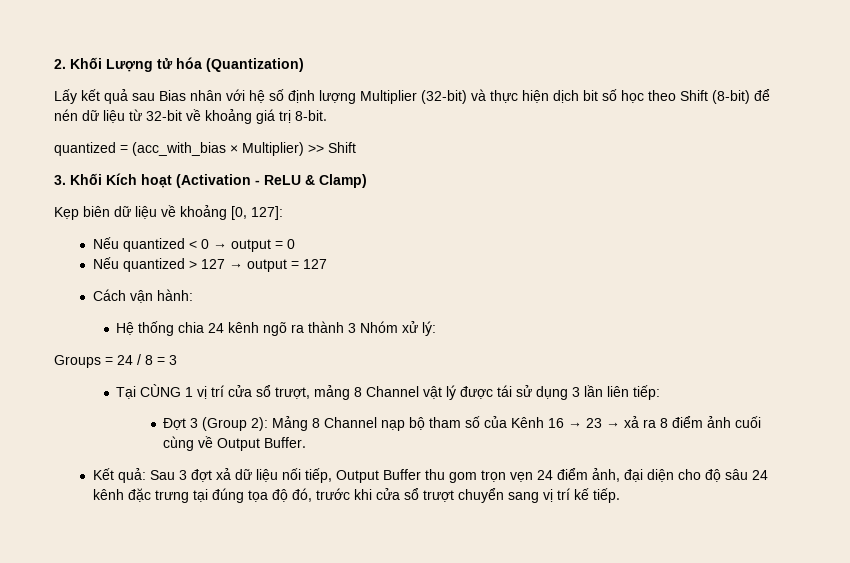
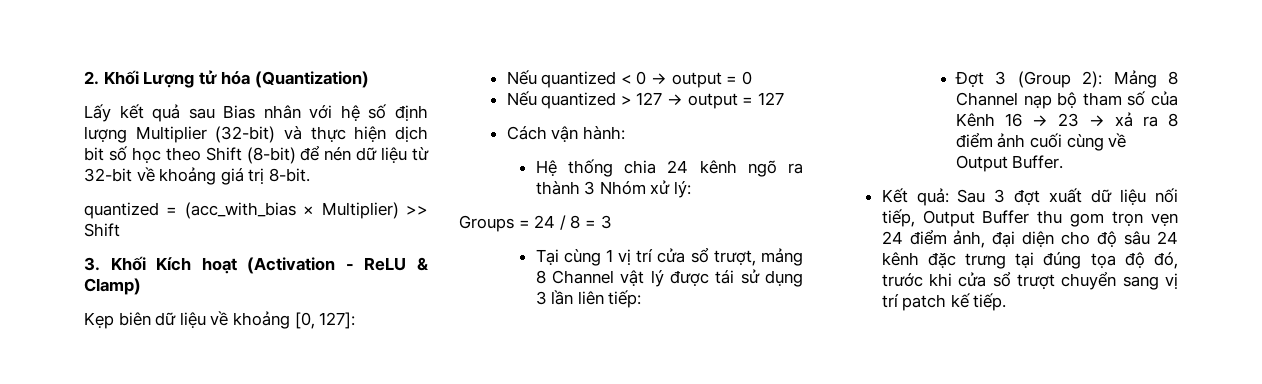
[140,384,182,397] CÙNG -> [563,249,601,266] cùng
[215,468,231,480] xả -> [1049,188,1083,203] xuất
(570, 494) none -> [902,294,947,311] patch

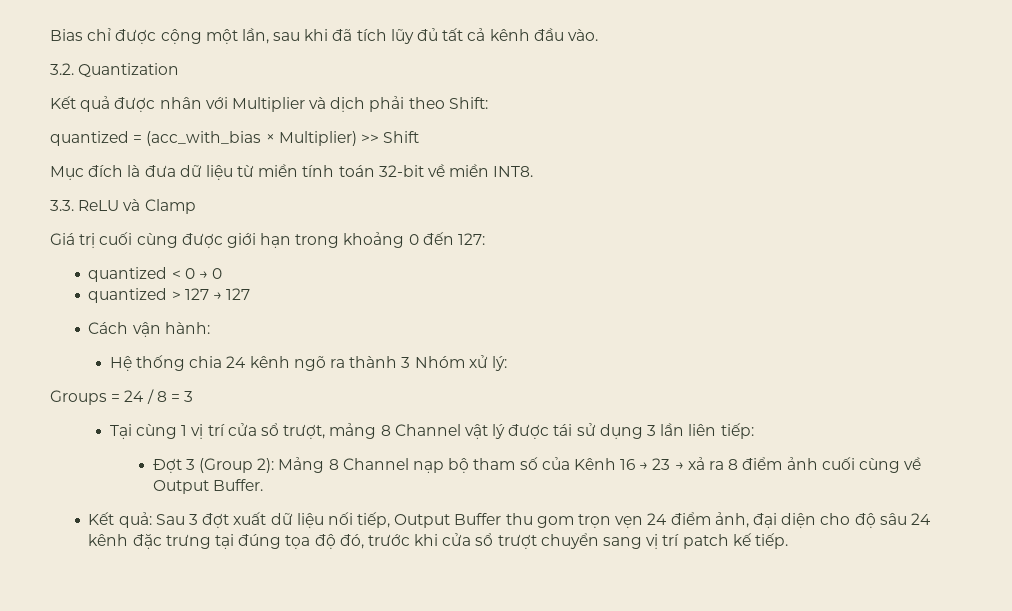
[84,70,369,88] [84,104,428,122] [84,126,428,143] [84,146,429,164] [84,167,310,185] 2. Khối Lượng tử hóa (Quantization) // Lấy kết quả sau Bias nhân với hệ số định lượng Multiplier (32-bit) và thực hiện dịch bit số học theo Shift (8-bit) để nén dữ liệu từ 32-bit về khoảng giá trị 8-bit. -> [50,28,598,44] [50,63,180,77] [50,96,488,112] Bias chỉ được cộng một lần, sau khi đã tích lũy đủ tất cả kênh đầu vào. // 3.2. Quantization // Kết quả được nhân với Multiplier và dịch phải theo Shift:
[84,256,429,274] [84,278,141,295] [84,311,356,329] [506,70,537,85] 3. Khối Kích hoạt (Activation - ReLU & Clamp) // Kẹp biên dữ liệu về khoảng [0, 127]: // Nếu -> [50,164,534,180] [50,199,196,214] [50,232,486,248] Mục đích là đưa dữ liệu từ miền tính toán 32-bit về miền INT8. // 3.3. ReLU và Clamp // Giá trị cuối cùng được giới hạn trong khoảng 0 đến 127: //
[671,72,738,88] output = -> (209, 275) none
[506,91,537,106] Nếu -> (223, 273) none
[687,93,754,109] output = -> (223, 296) none

